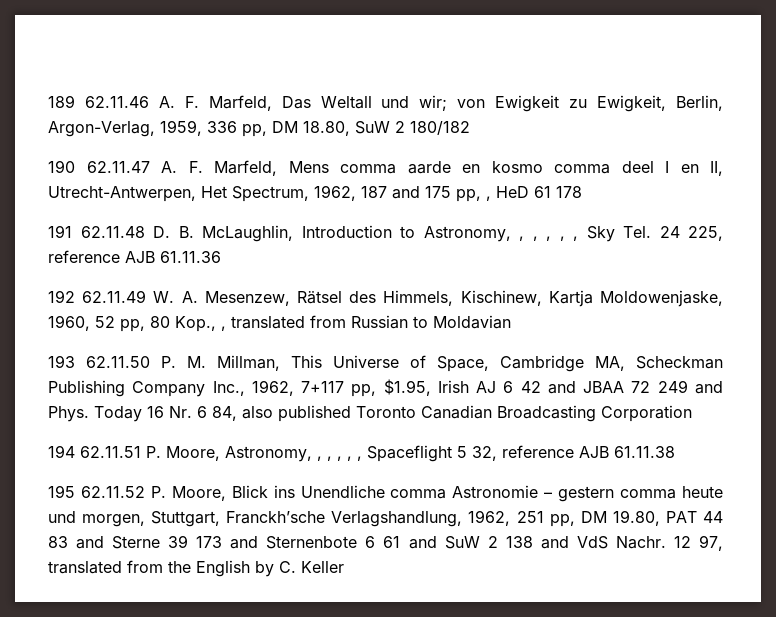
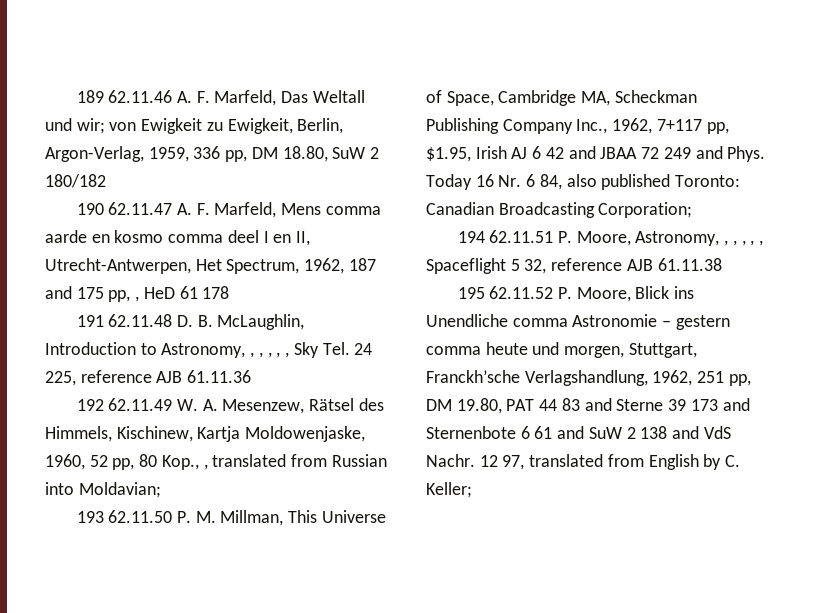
[413,315,511,329] to Moldavian -> [45,482,161,498] into Moldavian;
[356,406,416,418] Toronto -> [675,175,741,187] Toronto:
[601,405,692,422] Corporation -> [598,202,693,218] Corporation;
[168,561,191,573] the -> (644, 460) none
[301,561,344,573] Keller -> [426,482,472,498] Keller;

